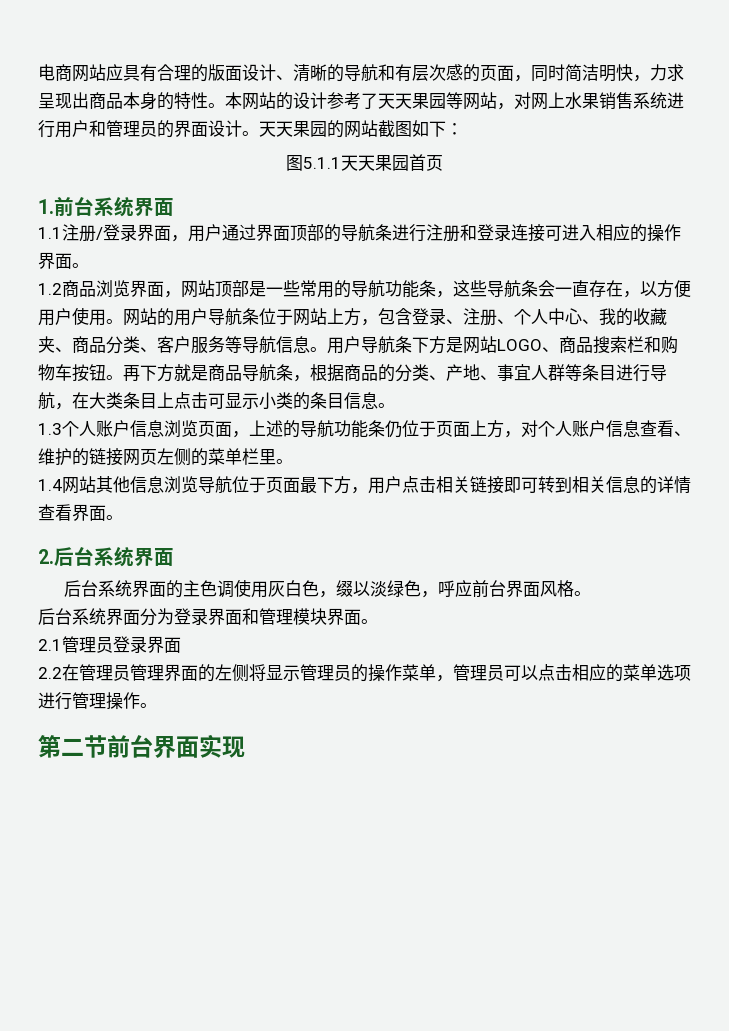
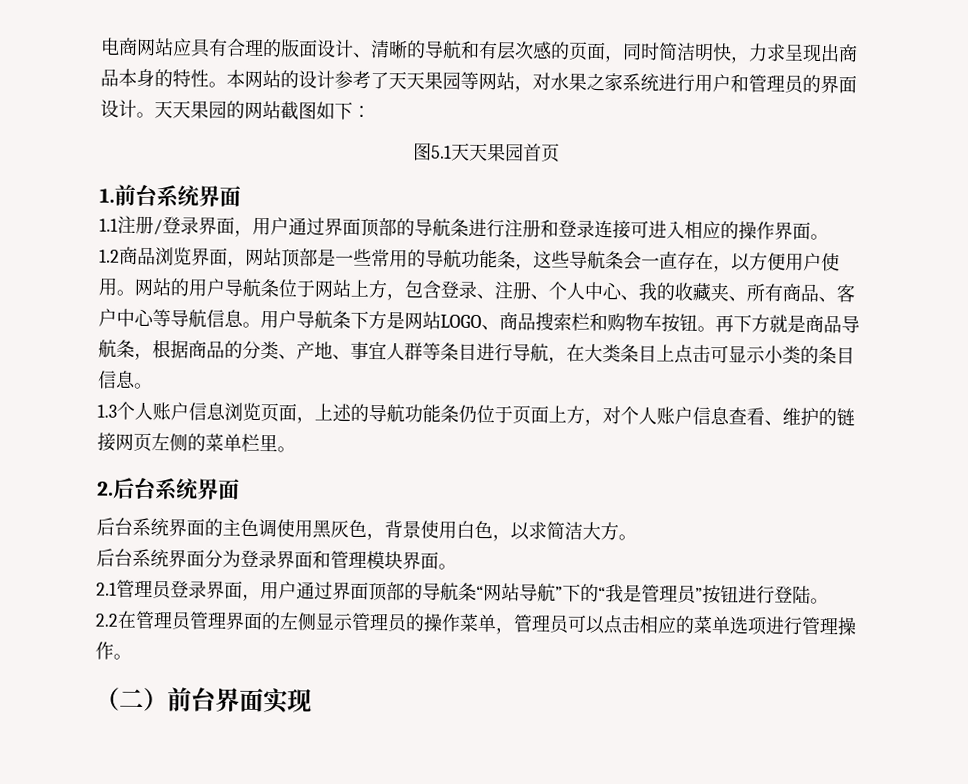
[531,92,633,110] 网上水果销售 -> [550,72,623,92] 水果之家
[303,157,341,169] 5.1.1 -> [431,145,452,159] 5.1
[72,336,225,354] 商品分类、客户服务 -> [746,283,855,303] [98,308,154,327] 所有商品、客户中心
[38,476,691,494] [38,504,123,521] // 1.4网站其他信息浏览导航位于页面最下方，用户点击相关链接即可转到相关信息的详情查看界面。 -> (296, 449) none
[268,580,575,598] 灰白色，缀以淡绿色，呼应前台界面风格 -> [312,519,619,542] 黑灰色，背景使用白色，以求简洁大方
(181, 645) none -> [242,581,829,605] ，用户通过界面顶部的导航条“网站导航”下的“我是管理员”按钮进行登陆。
[249,664,266,681] 将 -> (317, 621) none
[38,735,107,758] 第二节 -> [95,687,168,712] （二）

